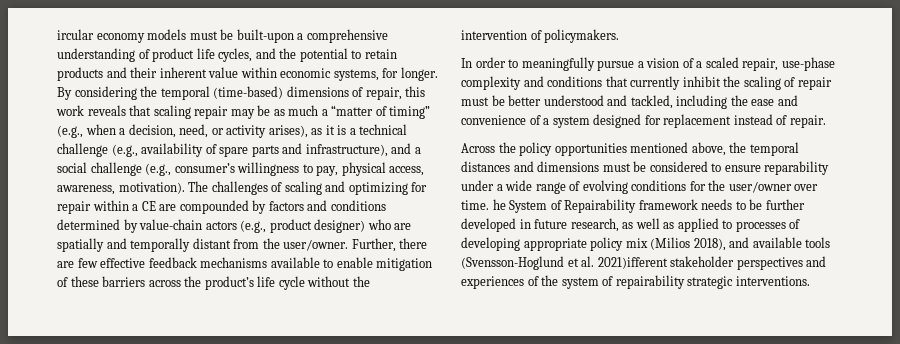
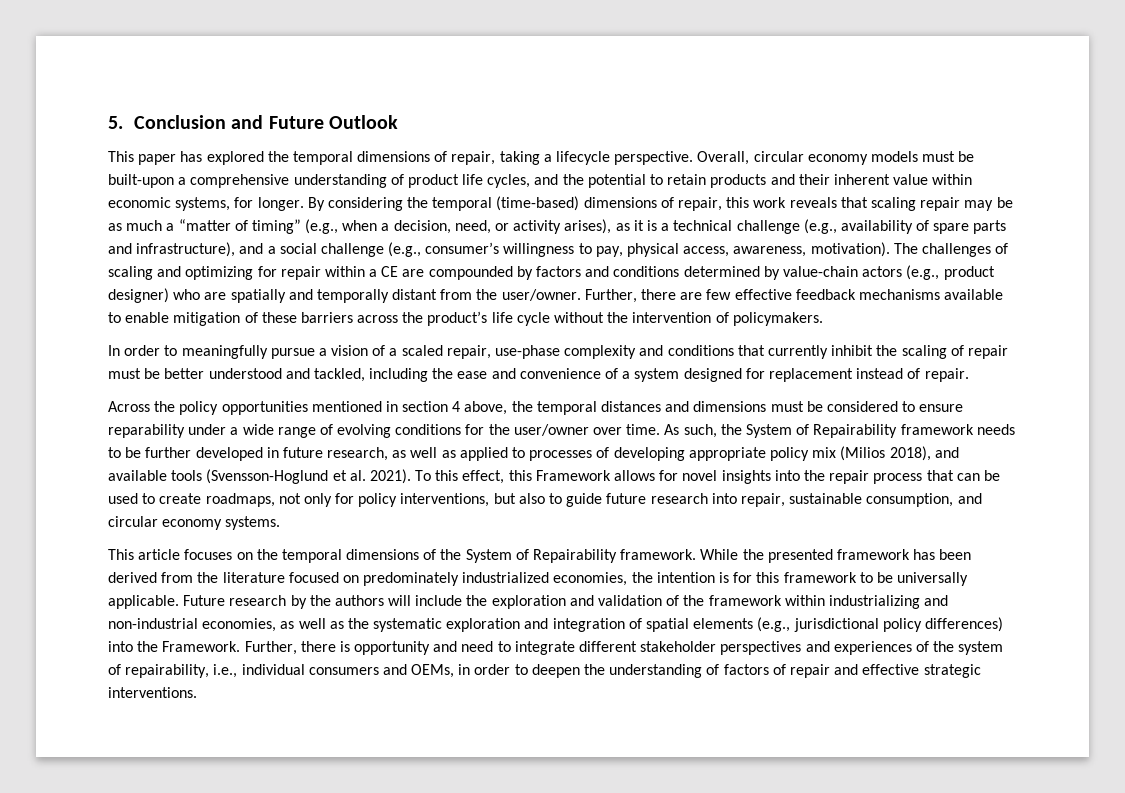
[57,29,94,40] ircular -> [108,115,399,129] [108,151,804,165] 5. Conclusion and Future Outlook // This paper has explored the temporal dimensions of repair, taking a lifecycle perspective. Overall, circular
(689, 147) none -> [385,401,461,412] in section 4
[492,199,506,210] he -> [664,424,742,438] As such, the
[597,257,668,269] 2021)ifferent -> [369,469,1000,484] [108,493,982,507] [108,516,281,530] [108,549,972,563] [108,572,969,586] [108,595,949,609] [108,617,1003,632] [108,641,638,655] 2021). To this effect, this Framework allows for novel insights into the repair process that can be used to create roadmaps, not only for policy interventions, but also to guide future research into repair, sustainable consumption, and circular economy systems. // This article focuses on the temporal dimensions of the System of Repairability framework. While the presented framework has been derived from the literature focused on predominately industrialized economies, the intention is for this framework to be universally applicable. Future research by the authors will include the exploration and validation of the framework within industrializing and non-industrial economies, as well as the systematic exploration and integration of spatial elements (e.g., jurisdictional policy differences) into the Framework. Further, there is opportunity and need to integrate different
[615,275,685,289] repairability -> [125,664,920,678] repairability, i.e., individual consumers and OEMs, in order to deepen the understanding of factors of repair and effective

